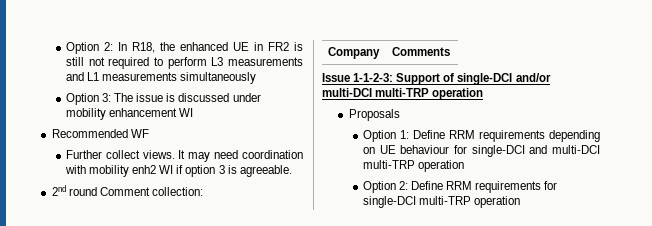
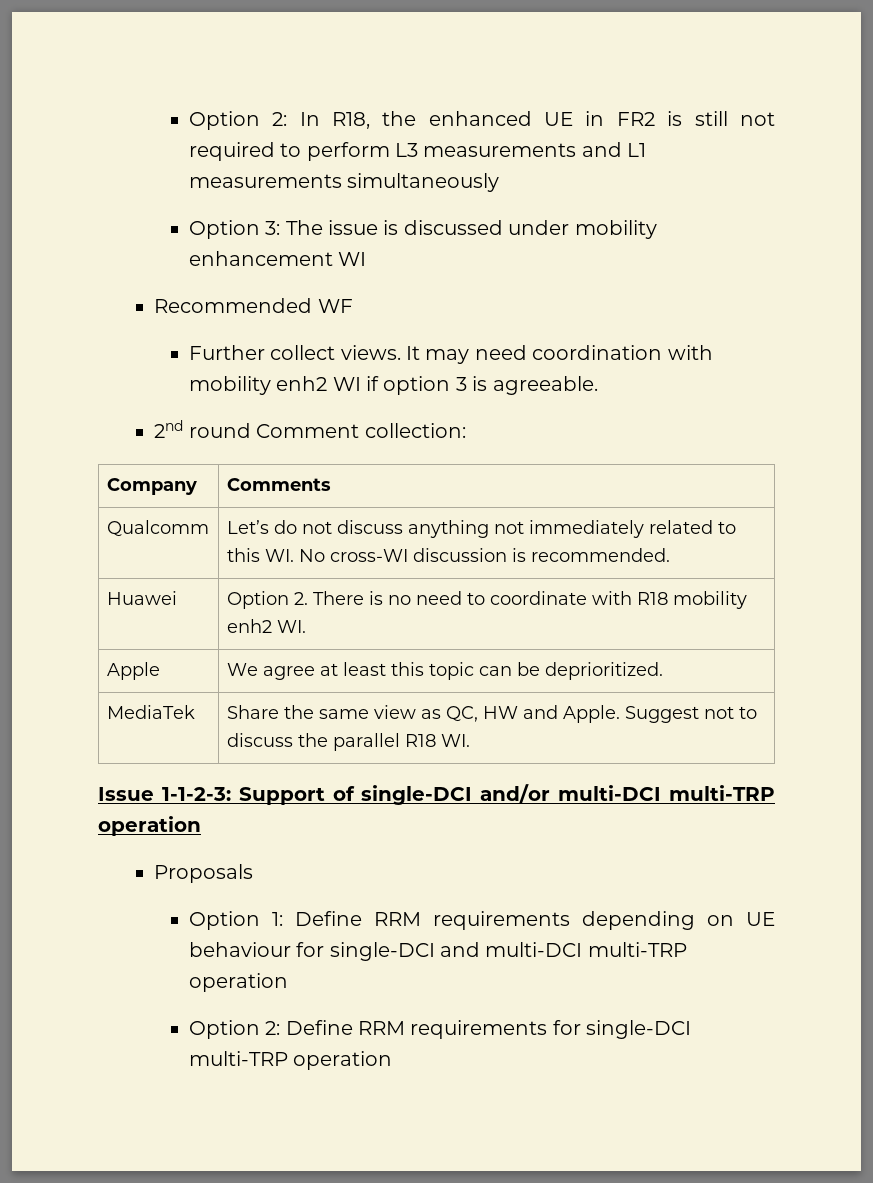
(451, 51) none -> [106,520,209,537] [226,520,736,538] [226,548,670,562] [106,591,177,605] [226,591,747,609] [226,619,306,633] [106,662,160,680] [226,662,663,680] [106,705,195,719] [226,705,757,723] [226,733,470,751] // Qualcomm | Let’s do not discuss anything not immediately related to this WI. No cross-WI discussion is recommended. // Huawei | Option 2. There is no need to coordinate with R18 mobility enh2 WI. // Apple | We agree at least this topic can be deprioritized. // MediaTek | Share the same view as QC, HW and Apple. Suggest not to discuss the parallel R18 WI.

